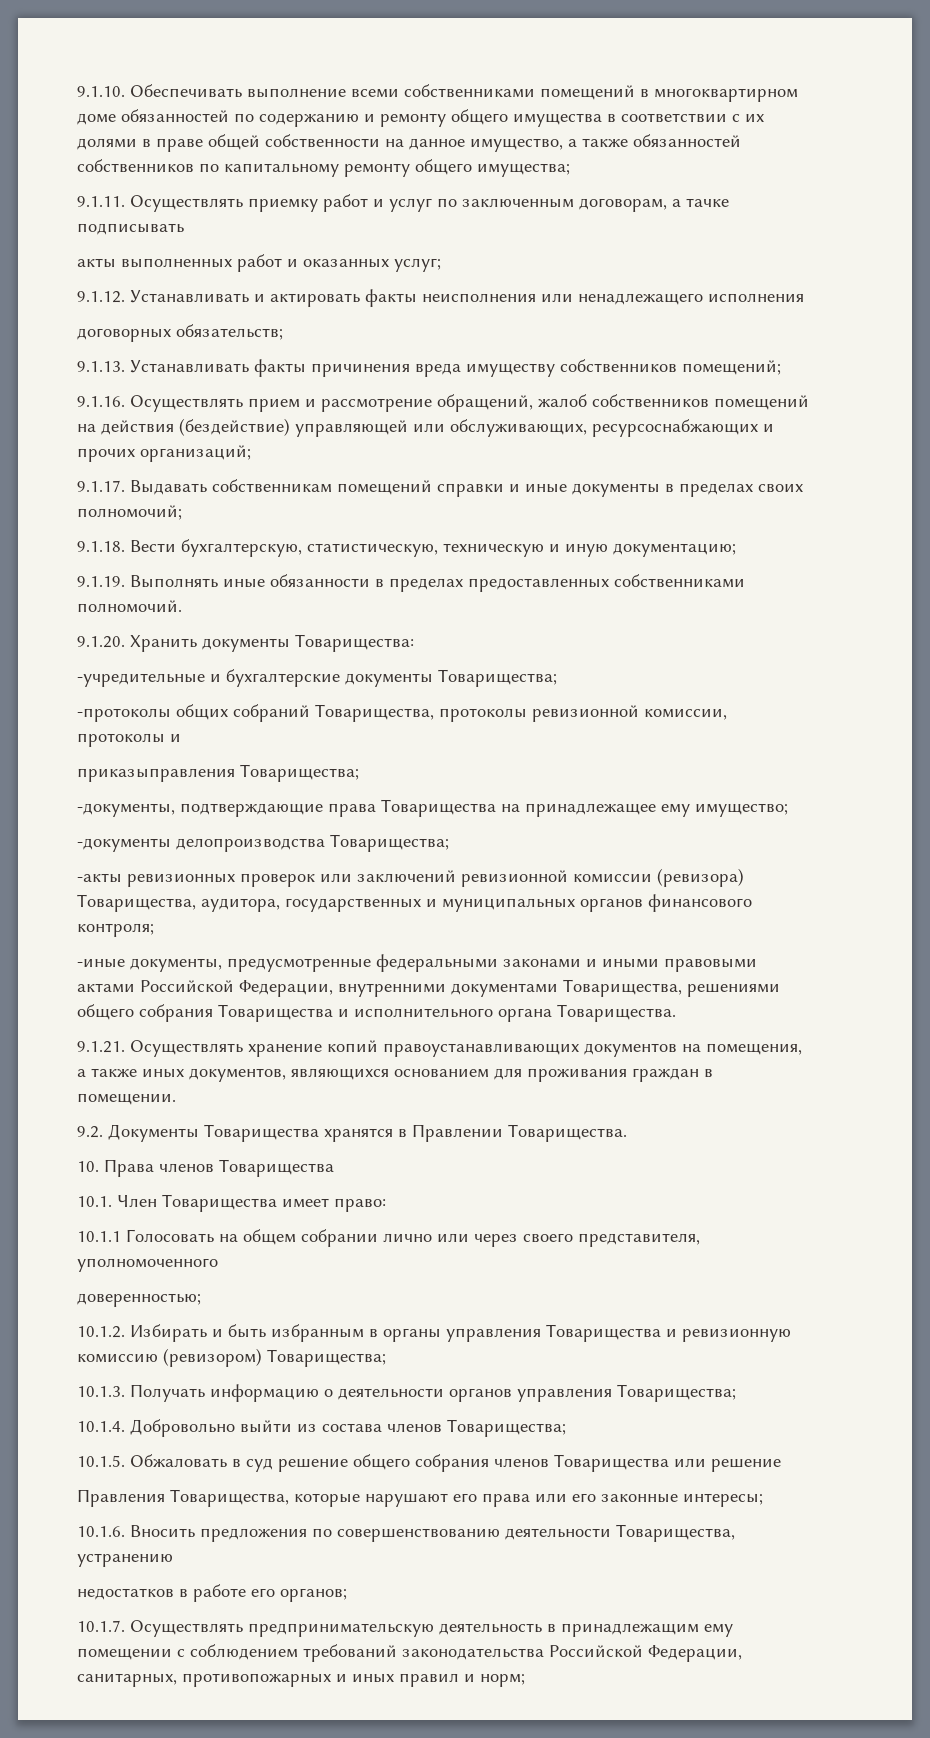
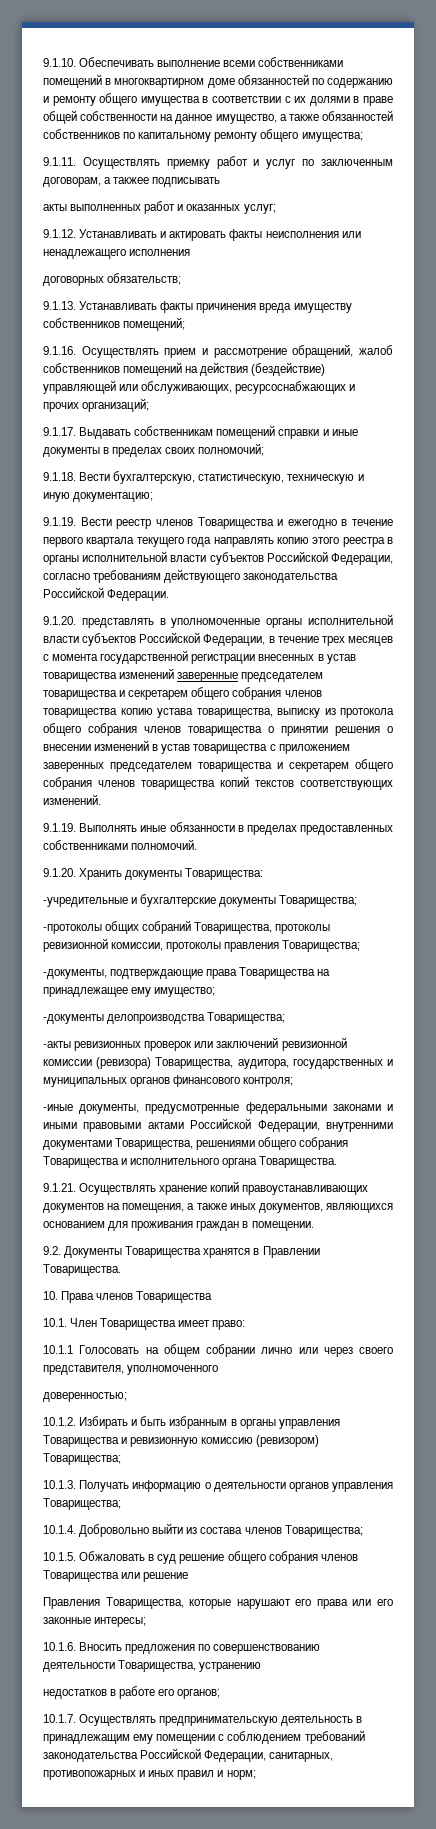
[686,198,729,207] тачке -> [113,177,150,184] такжее
(736, 550) none -> [43,517,393,529] [43,537,393,547] [43,551,393,565] [43,569,339,583] [43,587,170,601] [43,614,393,628] [43,632,393,646] [43,650,356,664] [43,668,324,682] [43,687,322,700] [43,708,394,718] [43,723,393,736] [43,740,350,754] [43,759,393,772] [43,776,393,790] [43,794,101,805] // 9.1.19. Вести реестр членов Товарищества и ежегодно в течение первого квартала текущего года направлять копию этого реестра в органы исполнительной власти субъектов Российской Федерации, согласно требованиям действующего законодательства Российской Федерации. // 9.1.20. представлять в уполномоченные органы исполнительной власти субъектов Российской Федерации, в течение трех месяцев с момента государственной регистрации внесенных в устав товарищества изменений заверенные председателем товарищества и секретарем общего собрания членов товарищества копию устава товарищества, выписку из протокола общего собрания членов товарищества о принятии решения о внесении изменений в устав товарищества с приложением заверенных председателем товарищества и секретарем общего собрания членов товарищества копий текстов соответствующих изменений.
[170,734,181,742] [77,768,235,782] и // приказыправления -> [224,942,280,952] правления

